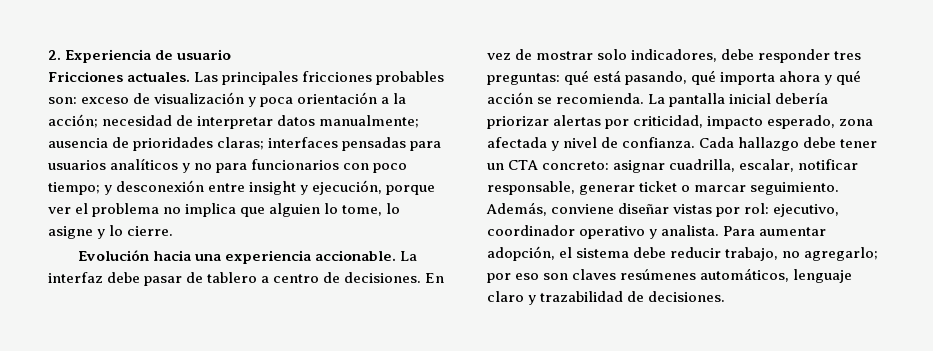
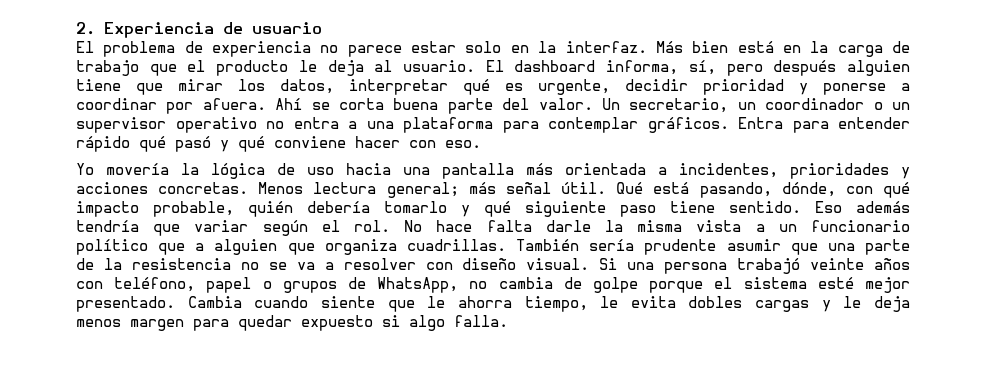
[48,71,445,85] [48,92,407,107] [48,114,420,129] [48,137,442,151] [48,158,408,173] [48,180,436,195] [48,203,401,217] [48,225,174,239] [77,250,418,264] [48,272,445,286] [487,49,862,63] [487,70,862,85] [487,92,829,107] [487,115,874,129] [487,137,878,151] [487,159,859,173] [487,181,840,195] [486,202,840,217] [487,225,827,239] [487,246,879,261] [487,268,853,283] [487,291,726,305] Fricciones actuales. Las principales fricciones probables son: exceso de visualización y poca orientación a la acción; necesidad de interpretar datos manualmente; ausencia de prioridades claras; interfaces pensadas para usuarios analíticos y no para funcionarios con poco tiempo; y desconexión entre insight y ejecución, porque ver el problema no implica que alguien lo tome, lo asigne y lo cierre. // Evolución hacia una experiencia accionable. La interfaz debe pasar de tablero a centro de decisiones. En vez de mostrar solo indicadores, debe responder tres preguntas: qué está pasando, qué importa ahora y qué acción se recomienda. La pantalla inicial debería priorizar alertas por criticidad, impacto esperado, zona afectada y nivel de confianza. Cada hallazgo debe tener un CTA concreto: asignar cuadrilla, escalar, notificar responsable, generar ticket o marcar seguimiento. Además, conviene diseñar vistas por rol: ejecutivo, coordinador operativo y analista. Para aumentar adopción, el sistema debe reducir trabajo, no agregarlo; por eso son claves resúmenes automáticos, lenguaje claro y trazabilidad de decisiones. -> [76,41,911,57] [76,60,910,76] [76,79,910,95] [76,98,910,114] [76,117,910,133] [76,136,481,152] [76,163,910,179] [76,182,911,198] [76,201,910,217] [76,220,911,236] [76,239,911,255] [76,258,910,274] [76,277,911,293] [76,296,910,312] [76,315,508,331] El problema de experiencia no parece estar solo en la interfaz. Más bien está en la carga de trabajo que el producto le deja al usuario. El dashboard informa, sí, pero después alguien tiene que mirar los datos, interpretar qué es urgente, decidir prioridad y ponerse a coordinar por afuera. Ahí se corta buena parte del valor. Un secretario, un coordinador o un supervisor operativo no entra a una plataforma para contemplar gráficos. Entra para entender rápido qué pasó y qué conviene hacer con eso. // Yo movería la lógica de uso hacia una pantalla más orientada a incidentes, prioridades y acciones concretas. Menos lectura general; más señal útil. Qué está pasando, dónde, con qué impacto probable, quién debería tomarlo y qué siguiente paso tiene sentido. Eso además tendría que variar según el rol. No hace falta darle la misma vista a un funcionario político que a alguien que organiza cuadrillas. También sería prudente asumir que una parte de la resistencia no se va a resolver con diseño visual. Si una persona trabajó veinte años con teléfono, papel o grupos de WhatsApp, no cambia de golpe porque el sistema esté mejor presentado. Cambia cuando siente que le ahorra tiempo, le evita dobles cargas y le deja menos margen para quedar expuesto si algo falla.

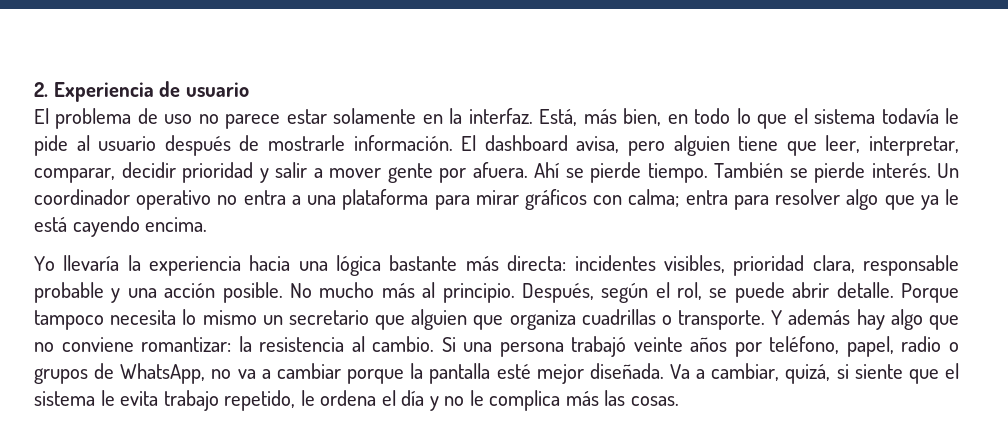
[212,41,312,57] experiencia -> [164,114,193,124] uso
[465,41,502,53] solo -> [333,108,417,124] solamente
[655,41,911,57] [76,60,910,76] [76,79,910,95] [76,98,910,114] [76,117,166,133] Más bien está en la carga de trabajo que el producto le deja al usuario. El dashboard informa, sí, pero después alguien tiene que mirar los datos, interpretar qué es urgente, decidir prioridad y ponerse a coordinar por afuera. Ahí se corta buena parte del valor. Un secretario, un coordinador o un supervisor -> [539,108,960,129] [34,135,960,156] [34,162,959,183] [34,189,130,205] Está, más bien, en todo lo que el sistema todavía le pide al usuario después de mostrarle información. El dashboard avisa, pero alguien tiene que leer, interpretar, comparar, decidir prioridad y salir a mover gente por afuera. Ahí se pierde tiempo. También se pierde interés. Un coordinador
[548,117,910,133] [76,136,481,152] [76,163,910,179] [76,182,911,198] [76,201,910,217] [76,220,911,236] [76,239,911,255] [76,258,590,270] contemplar gráficos. Entra para entender rápido qué pasó y qué conviene hacer con eso. // Yo movería la lógica de uso hacia una pantalla más orientada a incidentes, prioridades y acciones concretas. Menos lectura general; más señal útil. Qué está pasando, dónde, con qué impacto probable, quién debería tomarlo y qué siguiente paso tiene sentido. Eso además tendría que variar según el rol. No hace falta darle la misma vista a un funcionario político que a alguien que organiza cuadrillas. También sería prudente asumir que una parte de la resistencia no se va a resolver con diseño visual. -> [475,189,959,210] [34,216,208,237] [34,255,959,276] [34,282,960,303] [34,309,959,330] [34,336,435,352] mirar gráficos con calma; entra para resolver algo que ya le está cayendo encima. // Yo llevaría la experiencia hacia una lógica bastante más directa: incidentes visibles, prioridad clara, responsable probable y una acción posible. No mucho más al principio. Después, según el rol, se puede abrir detalle. Porque tampoco necesita lo mismo un secretario que alguien que organiza cuadrillas o transporte. Y además hay algo que no conviene romantizar: la resistencia al cambio.
[76,277,252,293] con teléfono, papel -> [734,336,942,357] por teléfono, papel, radio
[498,277,911,293] [76,296,910,312] [76,315,508,331] cambia de golpe porque el sistema esté mejor presentado. Cambia cuando siente que le ahorra tiempo, le evita dobles cargas y le deja menos margen para quedar expuesto si algo falla. -> [237,363,960,384] [34,390,680,411] va a cambiar porque la pantalla esté mejor diseñada. Va a cambiar, quizá, si siente que el sistema le evita trabajo repetido, le ordena el día y no le complica más las cosas.

